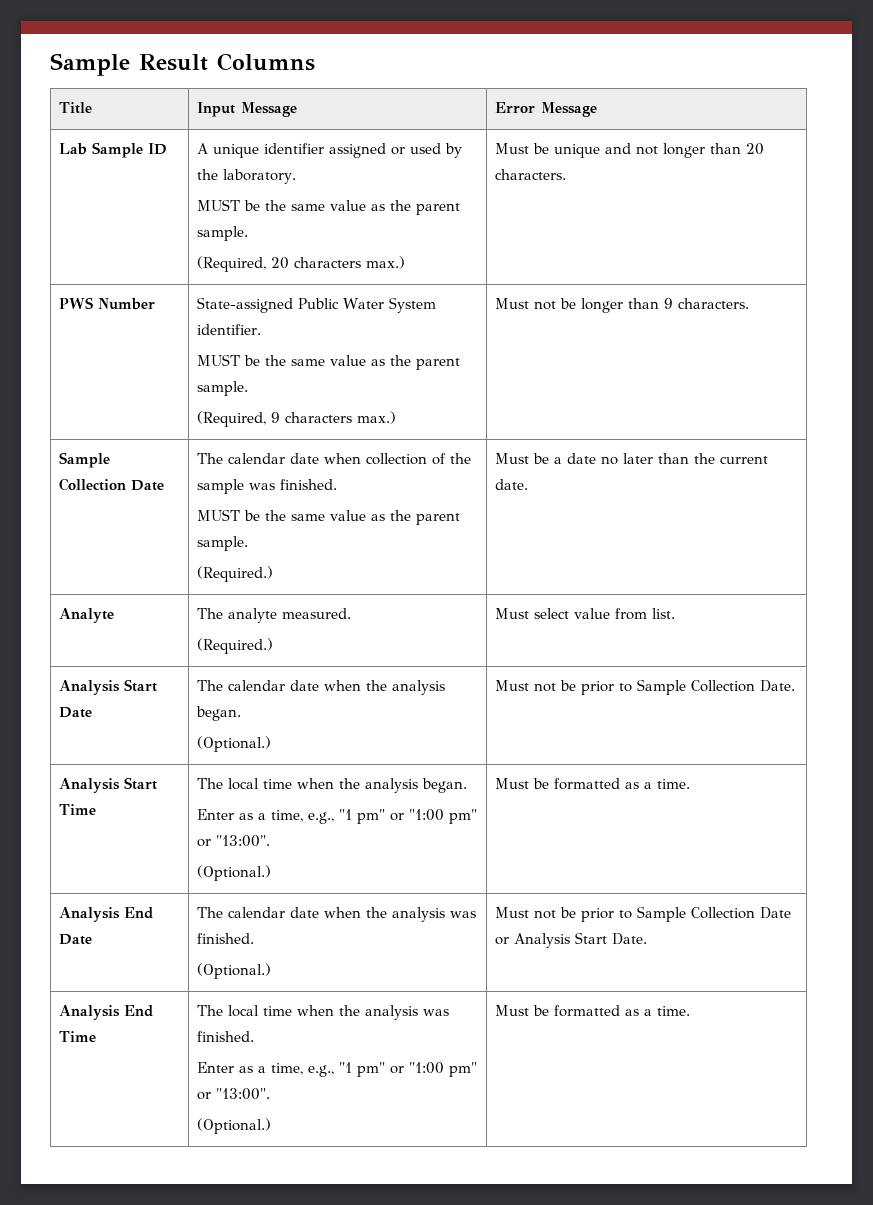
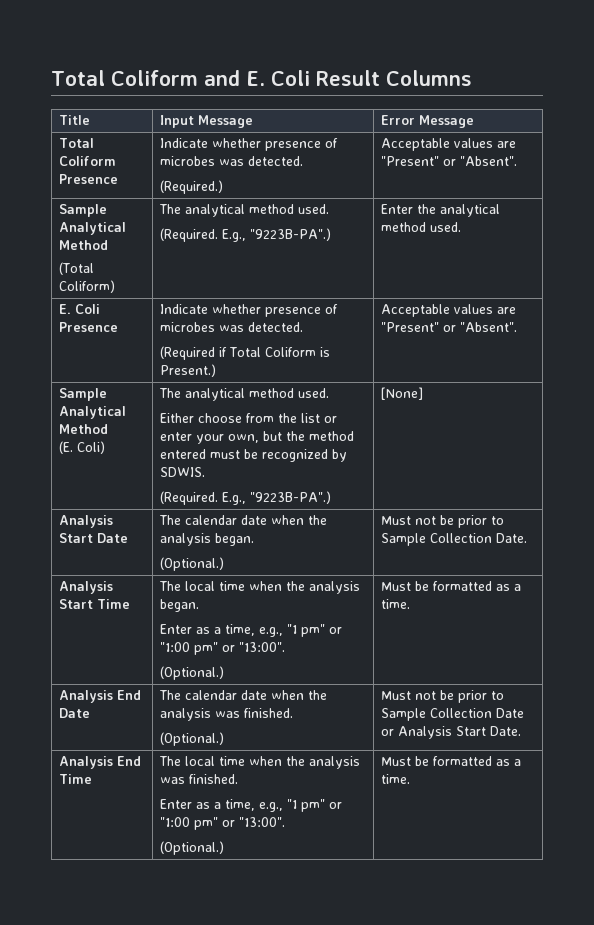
[50,53,130,76] Sample -> [51,70,310,86] Total Coliform and E. Coli
[58,142,167,158] [196,143,462,158] [196,169,296,184] [196,199,460,215] [196,226,248,241] [196,256,405,272] [494,143,764,158] [494,169,566,180] [58,297,155,310] [196,297,436,313] [196,324,261,335] [196,354,460,370] [196,381,248,396] [196,411,396,427] [494,298,749,313] [58,452,110,468] [58,478,164,491] [196,453,471,465] [196,479,337,494] [196,509,460,525] [196,536,248,551] [196,566,273,582] [494,453,768,465] [494,479,528,490] [58,608,114,623] [196,608,351,623] [196,638,273,654] [494,608,675,620] Lab Sample ID | A unique identifier assigned or used by the laboratory. // MUST be the same value as the parent sample. // (Required, 20 characters max.) | Must be unique and not longer than 20 characters. // PWS Number | State-assigned Public Water System identifier. // MUST be the same value as the parent sample. // (Required, 9 characters max.) | Must not be longer than 9 characters. // Sample Collection Date | The calendar date when collection of the sample was finished. // MUST be the same value as the parent sample. // (Required.) | Must be a date no later than the current date. // Analyte | The analyte measured. // (Required.) | Must select value from list. -> [58,138,94,148] [58,156,116,166] [58,174,118,184] [159,138,338,151] [159,156,303,166] [159,180,223,194] [380,138,516,151] [380,156,517,166] [58,204,107,217] [58,222,126,235] [58,240,108,250] [58,262,94,275] [58,280,115,293] [158,204,329,217] [159,228,331,242] [380,204,500,217] [380,222,461,232] [58,304,100,314] [58,322,118,332] [159,304,338,317] [159,322,303,332] [159,346,330,360] [159,364,216,377] [380,304,516,317] [380,322,517,332] [58,388,107,401] [58,406,126,419] [58,424,108,434] [58,441,105,454] [158,388,329,401] [159,413,337,423] [159,431,354,444] [159,449,347,462] [159,467,205,477] [159,491,331,505] [380,387,423,400] Total Coliform Presence | Indicate whether presence of microbes was detected. // (Required.) | Acceptable values are "Present" or "Absent". // Sample Analytical Method // (Total Coliform) | The analytical method used. // (Required. E.g., "9223B-PA".) | Enter the analytical method used. // E. Coli Presence | Indicate whether presence of microbes was detected. // (Required if Total Coliform is Present.) | Acceptable values are "Present" or "Absent". // Sample Analytical Method // (E. Coli) | The analytical method used. // Either choose from the list or enter your own, but the method entered must be recognized by SDWIS. // (Required. E.g., "9223B-PA".) | [None]

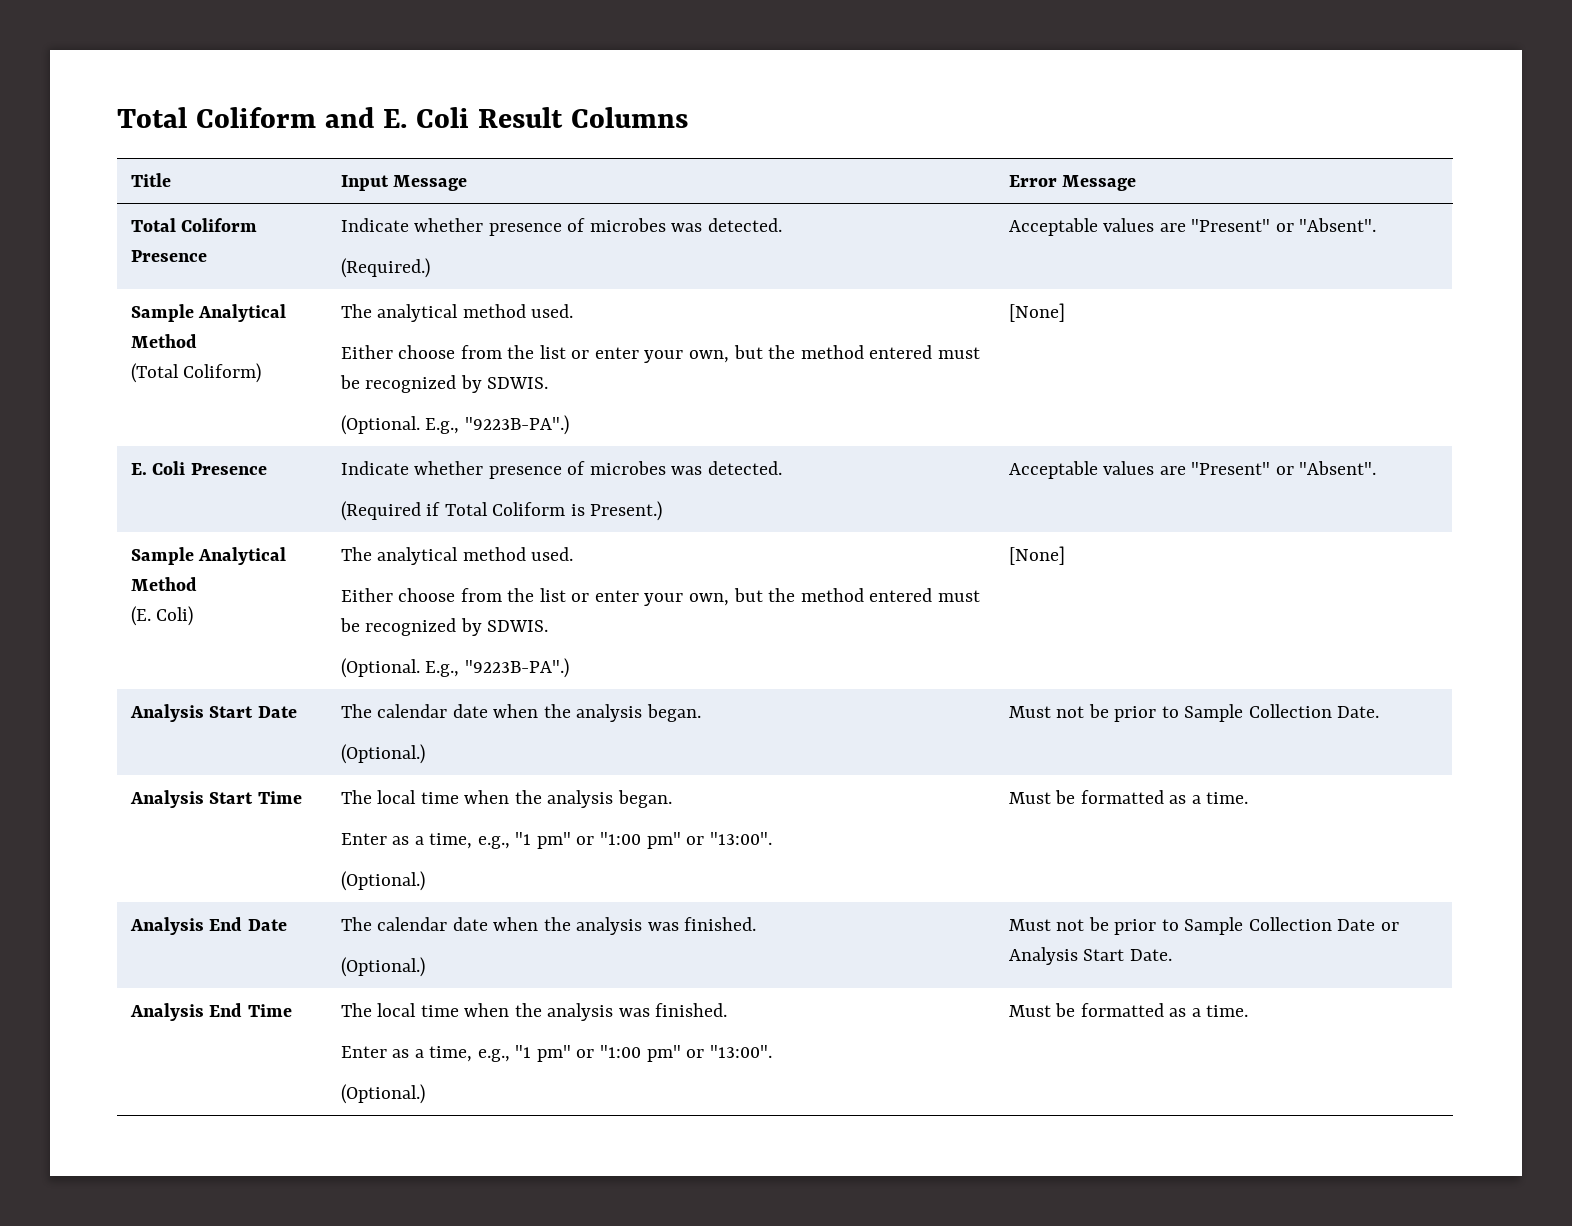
[159,228,331,242] [380,204,500,217] [380,222,461,232] (Required. E.g., "9223B-PA".) | Enter the analytical method used. -> [340,345,980,363] [339,375,549,393] [340,415,569,435] [1008,303,1065,322] Either choose from the list or enter your own, but the method entered must be recognized by SDWIS. // (Optional. E.g., "9223B-PA".) | [None]
[159,491,218,505] (Required. -> [340,658,420,678] (Optional.

